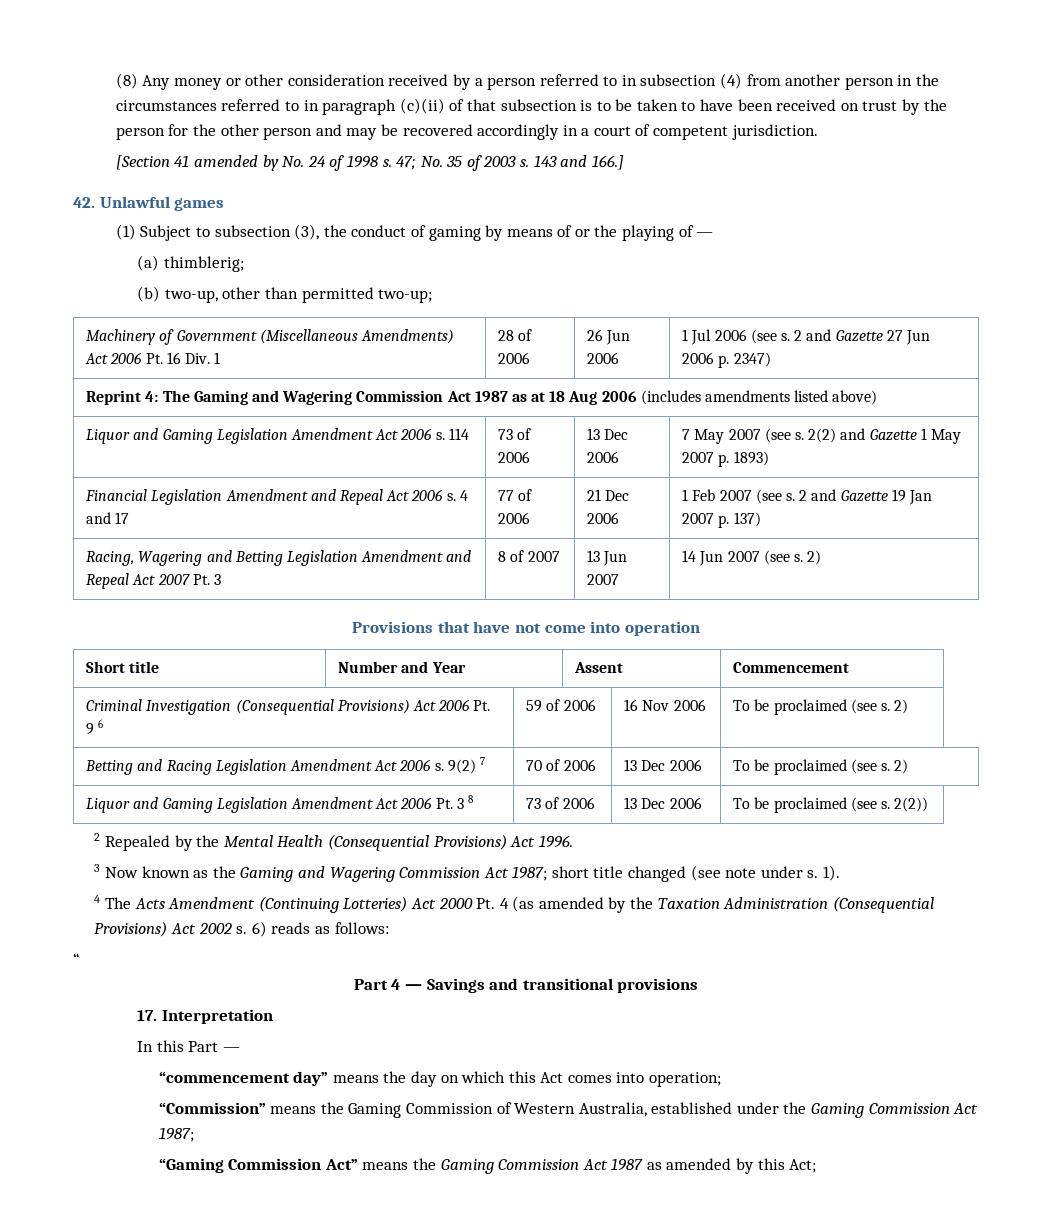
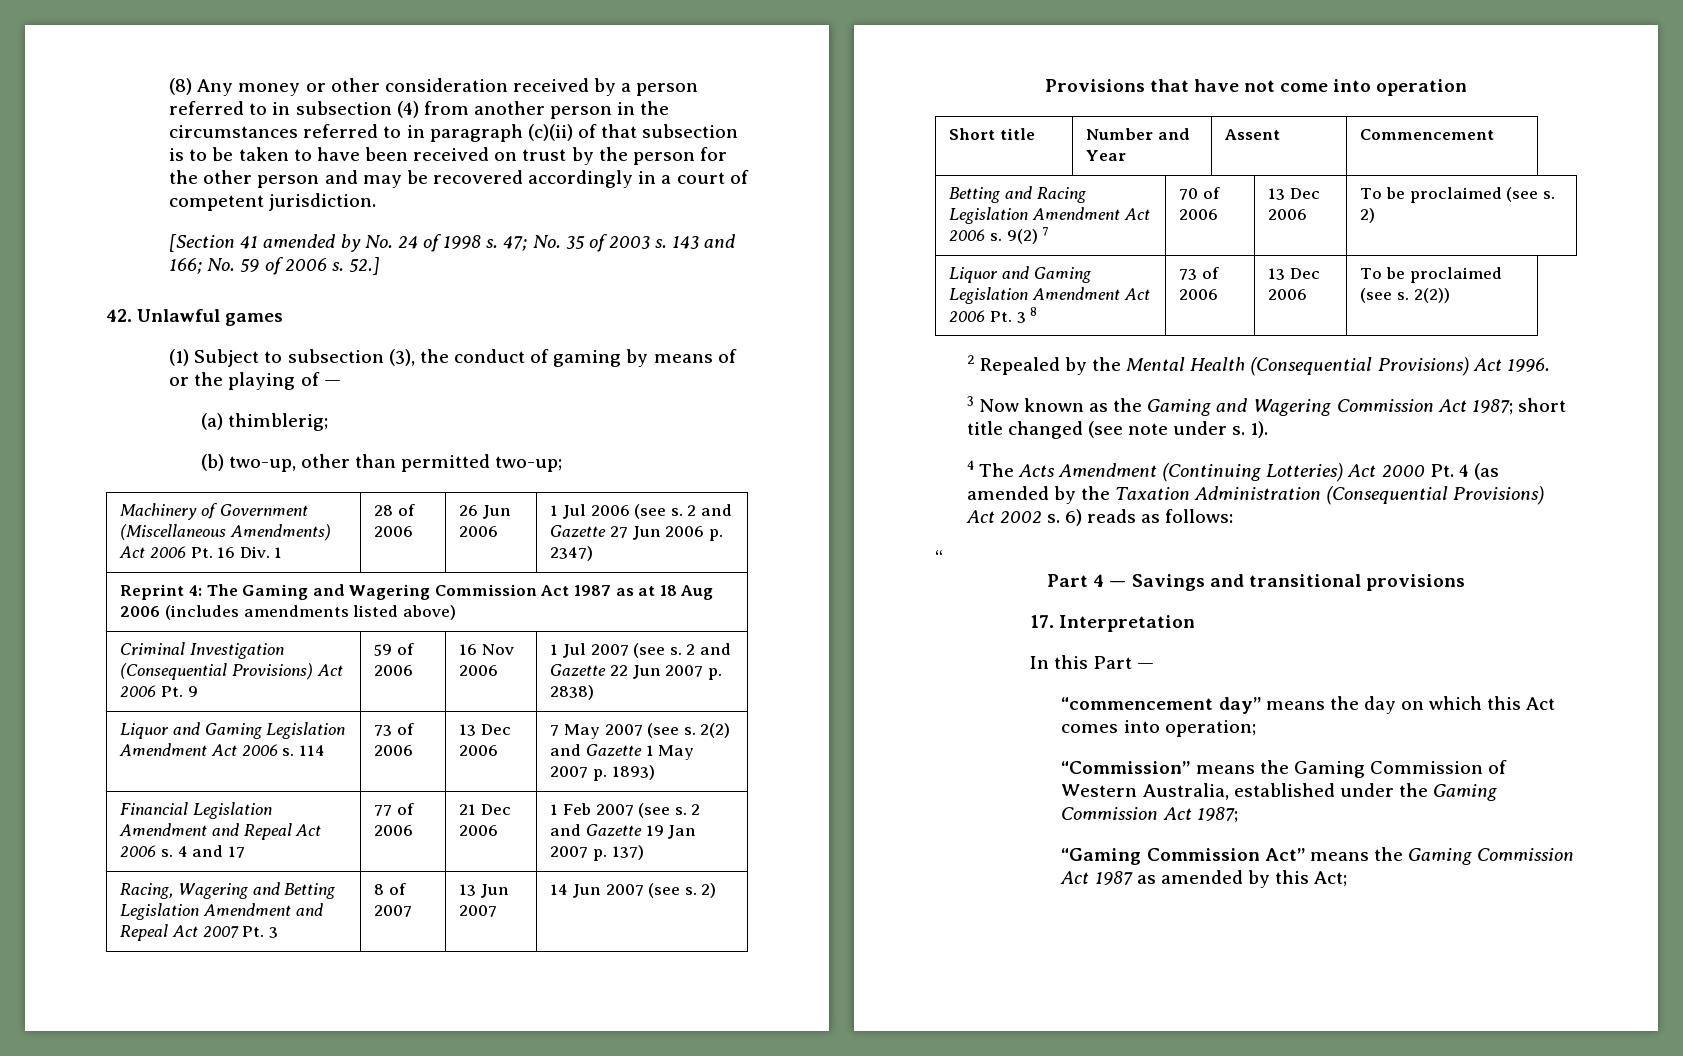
[591,155,624,170] 166.] -> [169,257,380,275] 166; No. 59 of 2006 s. 52.]
(878, 397) none -> [120,642,284,659] [120,663,343,680] [120,685,198,697] [374,643,414,656] [374,665,414,676] [459,644,514,655] [459,665,499,676] [550,643,731,658] [550,664,722,680] [550,685,595,700] // Criminal Investigation (Consequential Provisions) Act 2006 Pt. 9 | 59 of 2006 | 16 Nov 2006 | 1 Jul 2007 (see s. 2 and Gazette 22 Jun 2007 p. 2838)
[86,699,491,715] [86,719,104,735] [526,699,596,712] [624,699,706,711] [733,699,909,715] // Criminal Investigation (Consequential Provisions) Act 2006 Pt. 9 6 | 59 of 2006 | 16 Nov 2006 | To be proclaimed (see s. 2) -> (1495, 134) none

